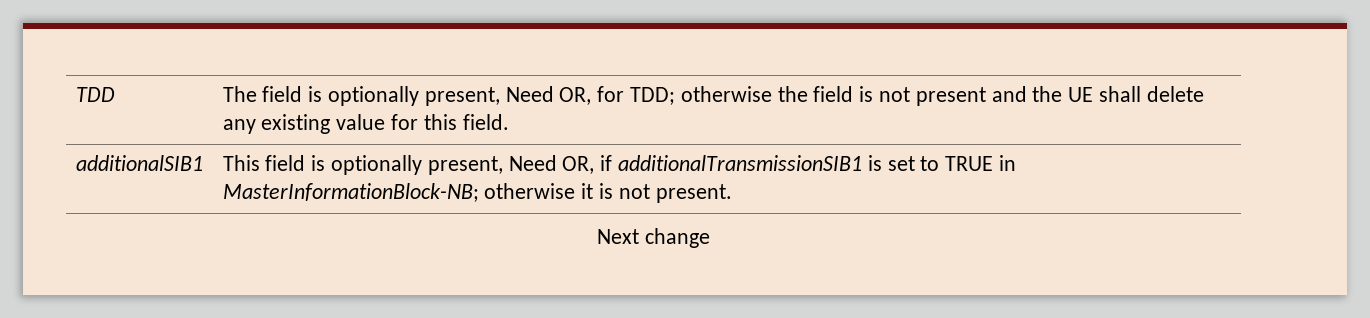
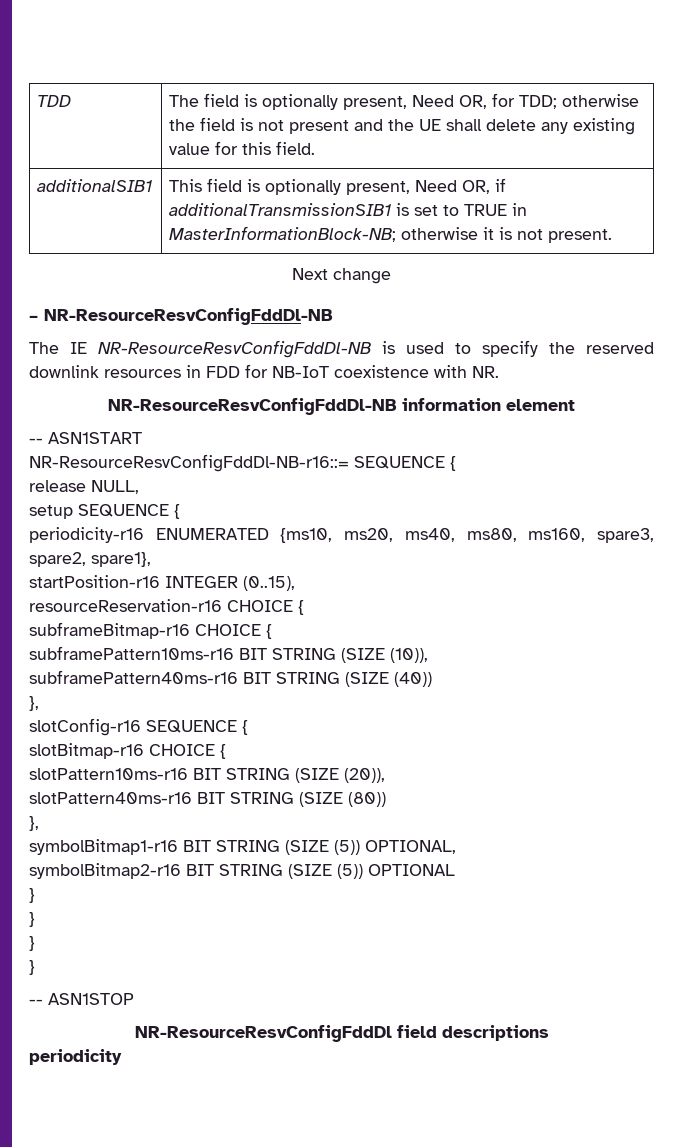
(710, 238) none -> [29,308,333,325] [29,340,654,358] [29,364,499,378] [108,398,575,415] [29,432,142,444] [29,454,456,472] [29,480,139,494] [29,504,180,519] [29,527,654,543] [29,552,151,567] [29,575,295,591] [29,599,304,615] [29,622,272,639] [29,646,428,663] [29,670,432,687] [29,696,39,711] [29,718,248,736] [29,743,226,759] [29,768,385,783] [29,792,386,807] [29,816,39,831] [29,839,456,855] [29,863,455,879] [29,888,35,903] [29,912,35,927] [29,936,35,951] [29,960,35,975] [29,993,134,1005] [134,1025,549,1042] [29,1049,122,1065] // – NR-ResourceResvConfigFddDl-NB // The IE NR-ResourceResvConfigFddDl-NB is used to specify the reserved downlink resources in FDD for NB-IoT coexistence with NR. // NR-ResourceResvConfigFddDl-NB information element // -- ASN1START // NR-ResourceResvConfigFddDl-NB-r16::= SEQUENCE { // release NULL, // setup SEQUENCE { // periodicity-r16 ENUMERATED {ms10, ms20, ms40, ms80, ms160, spare3, spare2, spare1}, // startPosition-r16 INTEGER (0..15), // resourceReservation-r16 CHOICE { // subframeBitmap-r16 CHOICE { // subframePattern10ms-r16 BIT STRING (SIZE (10)), // subframePattern40ms-r16 BIT STRING (SIZE (40)) // }, // slotConfig-r16 SEQUENCE { // slotBitmap-r16 CHOICE { // slotPattern10ms-r16 BIT STRING (SIZE (20)), // slotPattern40ms-r16 BIT STRING (SIZE (80)) // }, // symbolBitmap1-r16 BIT STRING (SIZE (5)) OPTIONAL, // symbolBitmap2-r16 BIT STRING (SIZE (5)) OPTIONAL // } // } // } // } // -- ASN1STOP // NR-ResourceResvConfigFddDl field descriptions // periodicity

